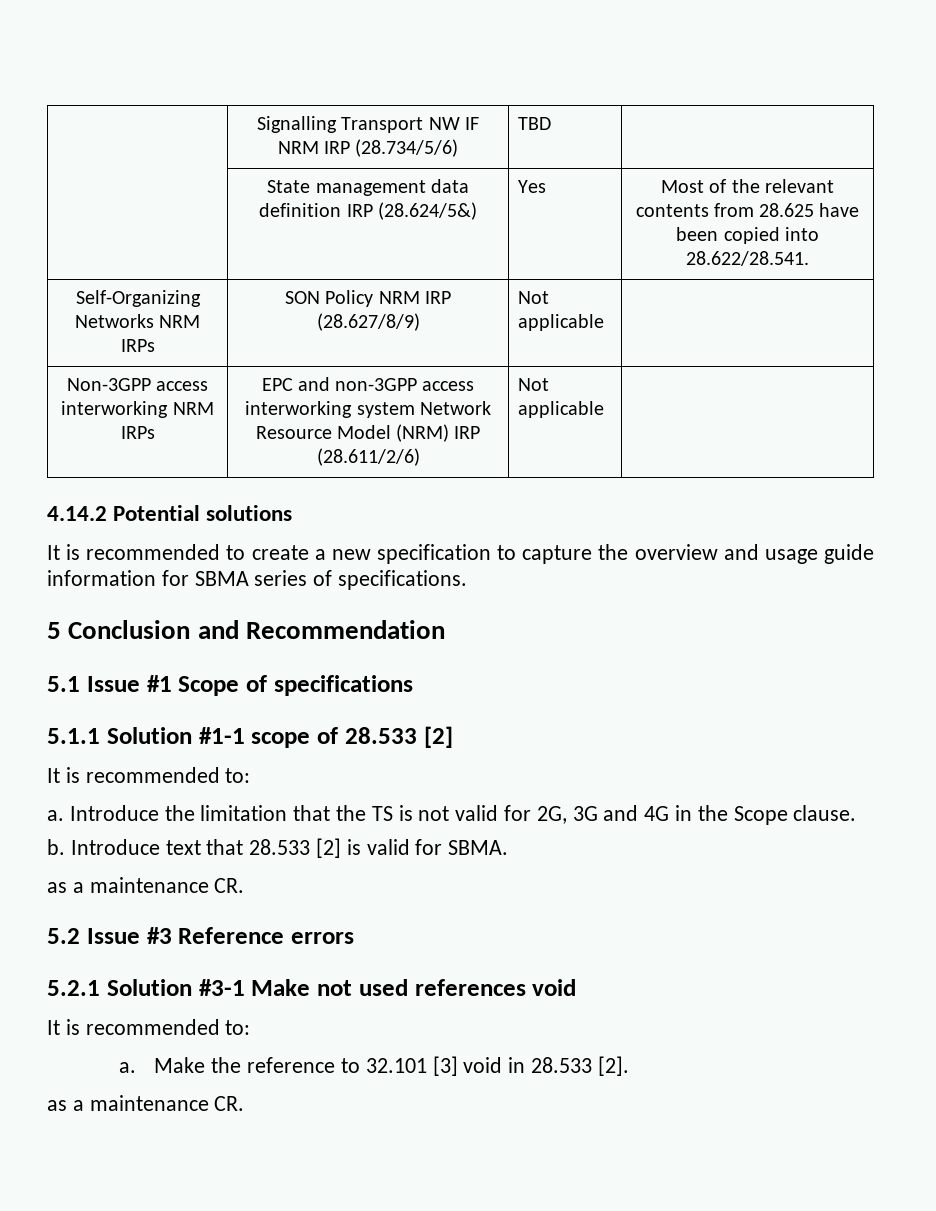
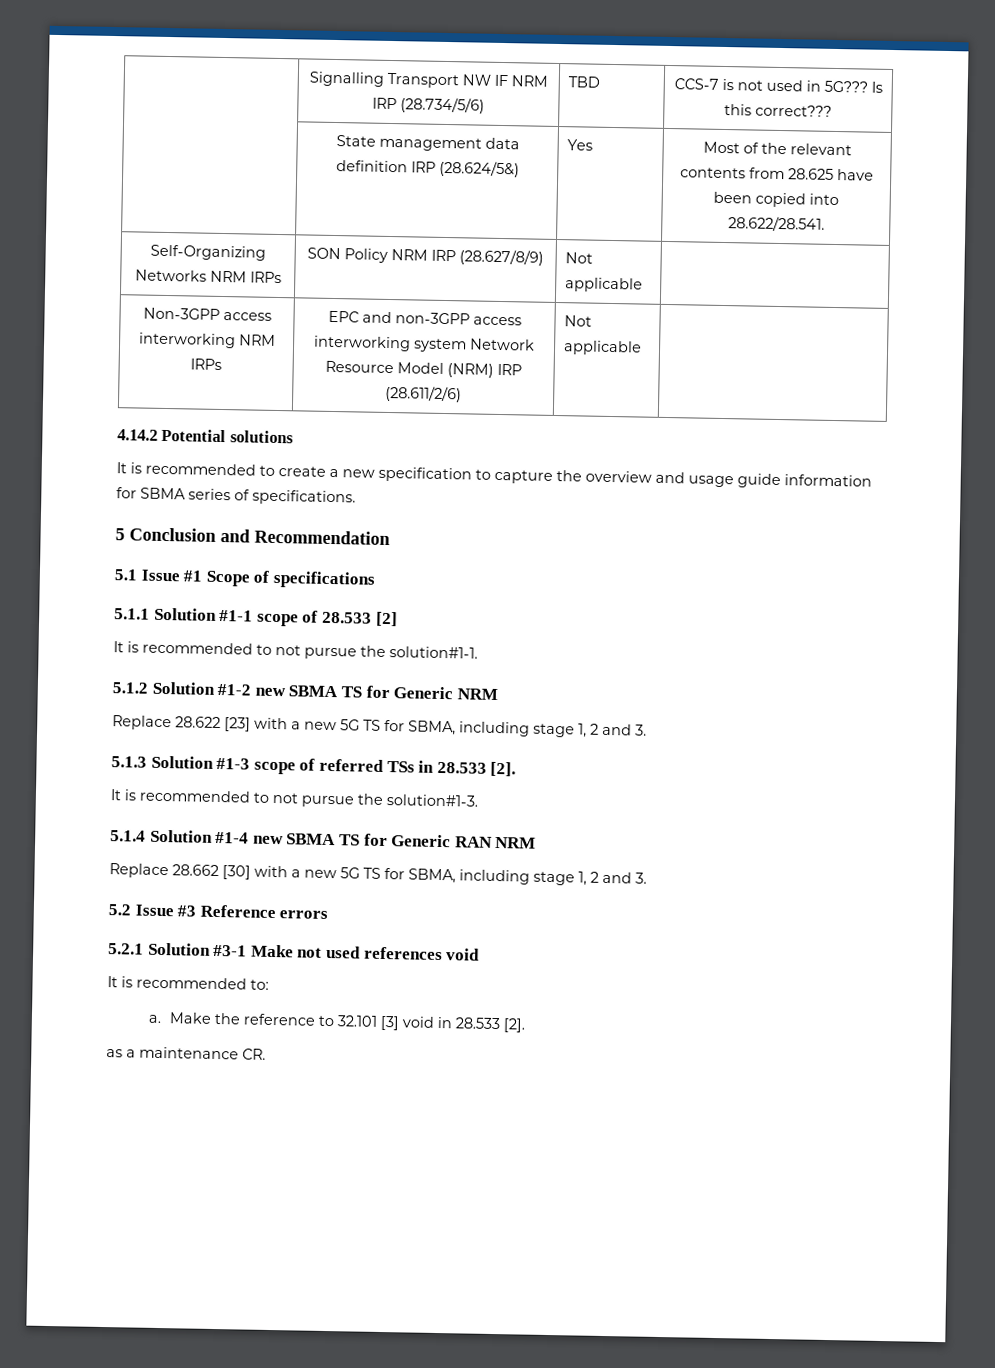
(552, 123) none -> [673,78,883,93] [724,103,832,117] CCS-7 is not used in 5G??? Is this correct???
[225,768,251,783] [47,805,857,825] [47,838,509,858] [47,877,245,893] to: // a. Introduce the limitation that the TS is not valid for 2G, 3G and 4G in the Scope clause. // b. Introduce text that 28.533 [2] is valid for SBMA. // as a maintenance CR. -> [256,644,478,660] [112,681,498,701] [112,715,647,738] [111,755,517,777] [110,789,478,808] [110,829,537,849] [109,863,647,886] to not pursue the solution#1-1. // 5.1.2 Solution #1-2 new SBMA TS for Generic NRM // Replace 28.622 [23] with a new 5G TS for SBMA, including stage 1, 2 and 3. // 5.1.3 Solution #1-3 scope of referred TSs in 28.533 [2]. // It is recommended to not pursue the solution#1-3. // 5.1.4 Solution #1-4 new SBMA TS for Generic RAN NRM // Replace 28.662 [30] with a new 5G TS for SBMA, including stage 1, 2 and 3.

